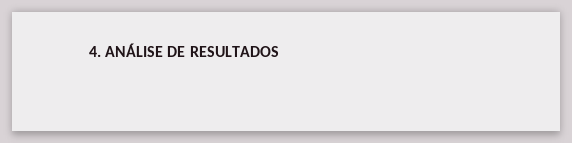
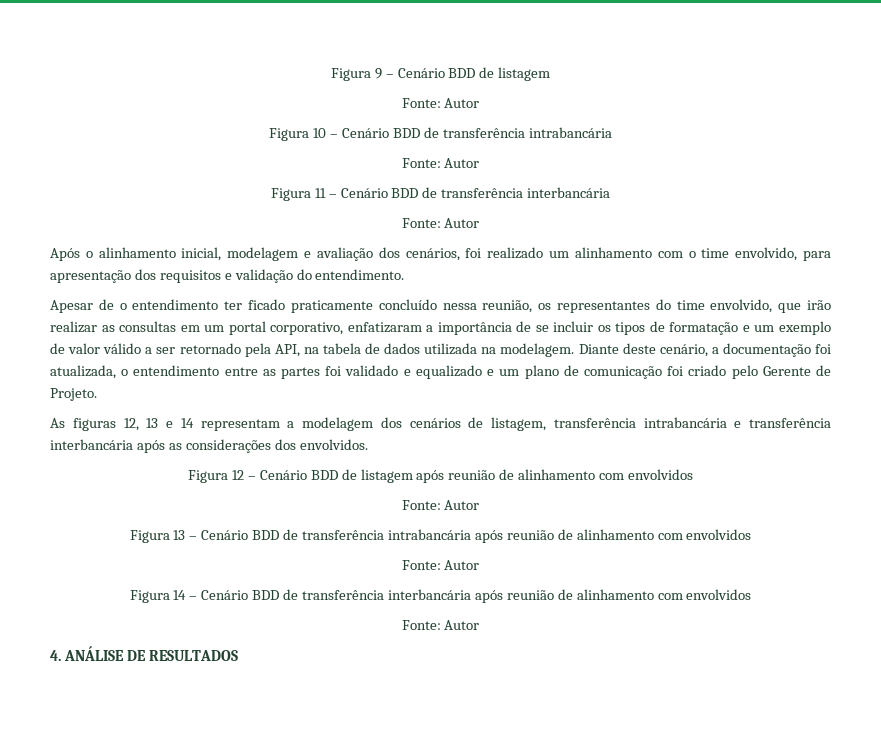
(89, 51) none -> [330,67,551,81] [401,98,480,108] [269,127,612,141] [401,158,480,168] [270,187,611,201] [401,218,480,228] [50,247,832,261] [50,269,405,283] [50,299,831,313] [50,321,831,335] [50,343,832,357] [50,365,832,379] [50,388,97,401] [50,417,831,431] [50,439,368,453] [188,469,693,483] [401,500,480,510] [129,529,752,543] [401,560,480,570] [129,589,752,603] [401,620,480,630] Figura 9 – Cenário BDD de listagem // Fonte: Autor // Figura 10 – Cenário BDD de transferência intrabancária // Fonte: Autor // Figura 11 – Cenário BDD de transferência interbancária // Fonte: Autor // Após o alinhamento inicial, modelagem e avaliação dos cenários, foi realizado um alinhamento com o time envolvido, para apresentação dos requisitos e validação do entendimento. // Apesar de o entendimento ter ficado praticamente concluído nessa reunião, os representantes do time envolvido, que irão realizar as consultas em um portal corporativo, enfatizaram a importância de se incluir os tipos de formatação e um exemplo de valor válido a ser retornado pela API, na tabela de dados utilizada na modelagem. Diante deste cenário, a documentação foi atualizada, o entendimento entre as partes foi validado e equalizado e um plano de comunicação foi criado pelo Gerente de Projeto. // As figuras 12, 13 e 14 representam a modelagem dos cenários de listagem, transferência intrabancária e transferência interbancária após as considerações dos envolvidos. // Figura 12 – Cenário BDD de listagem após reunião de alinhamento com envolvidos // Fonte: Autor // Figura 13 – Cenário BDD de transferência intrabancária após reunião de alinhamento com envolvidos // Fonte: Autor // Figura 14 – Cenário BDD de transferência interbancária após reunião de alinhamento com envolvidos // Fonte: Autor //

